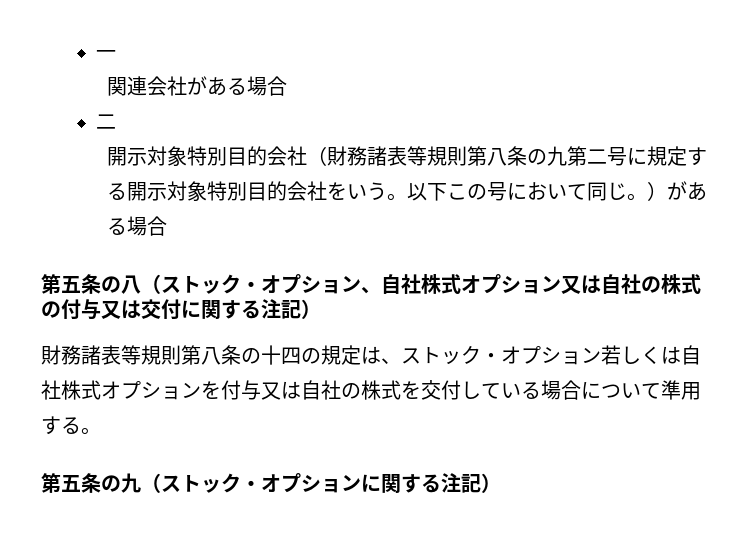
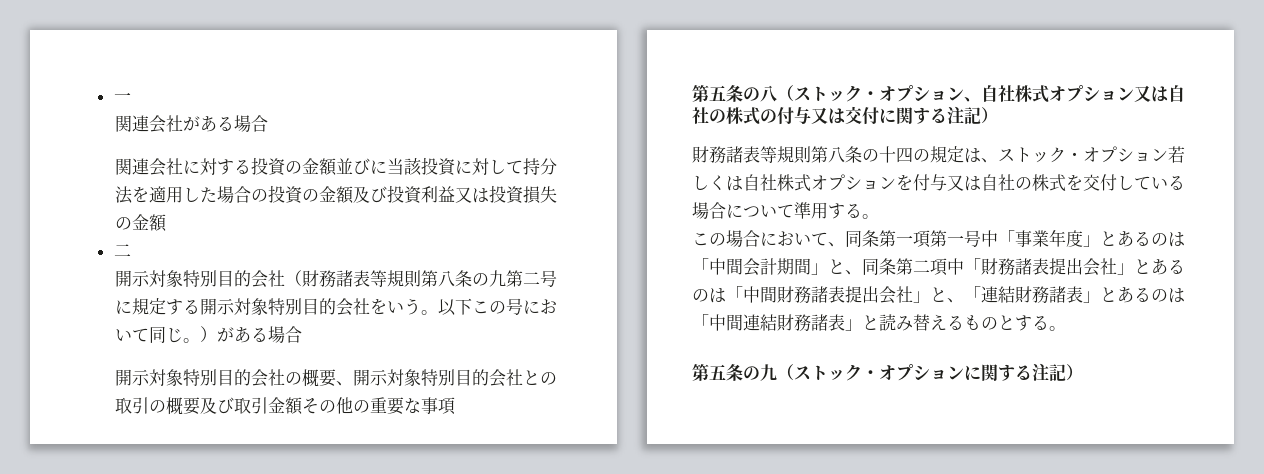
(288, 86) none -> [114,157,557,176] [114,185,557,204] [114,214,167,232] // 関連会社に対する投資の金額並びに当該投資に対して持分法を適用した場合の投資の金額及び投資利益又は投資損失の金額
(168, 226) none -> [114,369,557,387] [114,397,455,415] // 開示対象特別目的会社の概要、開示対象特別目的会社との取引の概要及び取引金額その他の重要な事項
(101, 431) none -> [692,229,1185,248] [692,258,1185,276] [692,286,1185,304] [692,314,1066,331] // この場合において、同条第一項第一号中「事業年度」とあるのは「中間会計期間」と、同条第二項中「財務諸表提出会社」とあるのは「中間財務諸表提出会社」と、「連結財務諸表」とあるのは「中間連結財務諸表」と読み替えるものとする。

